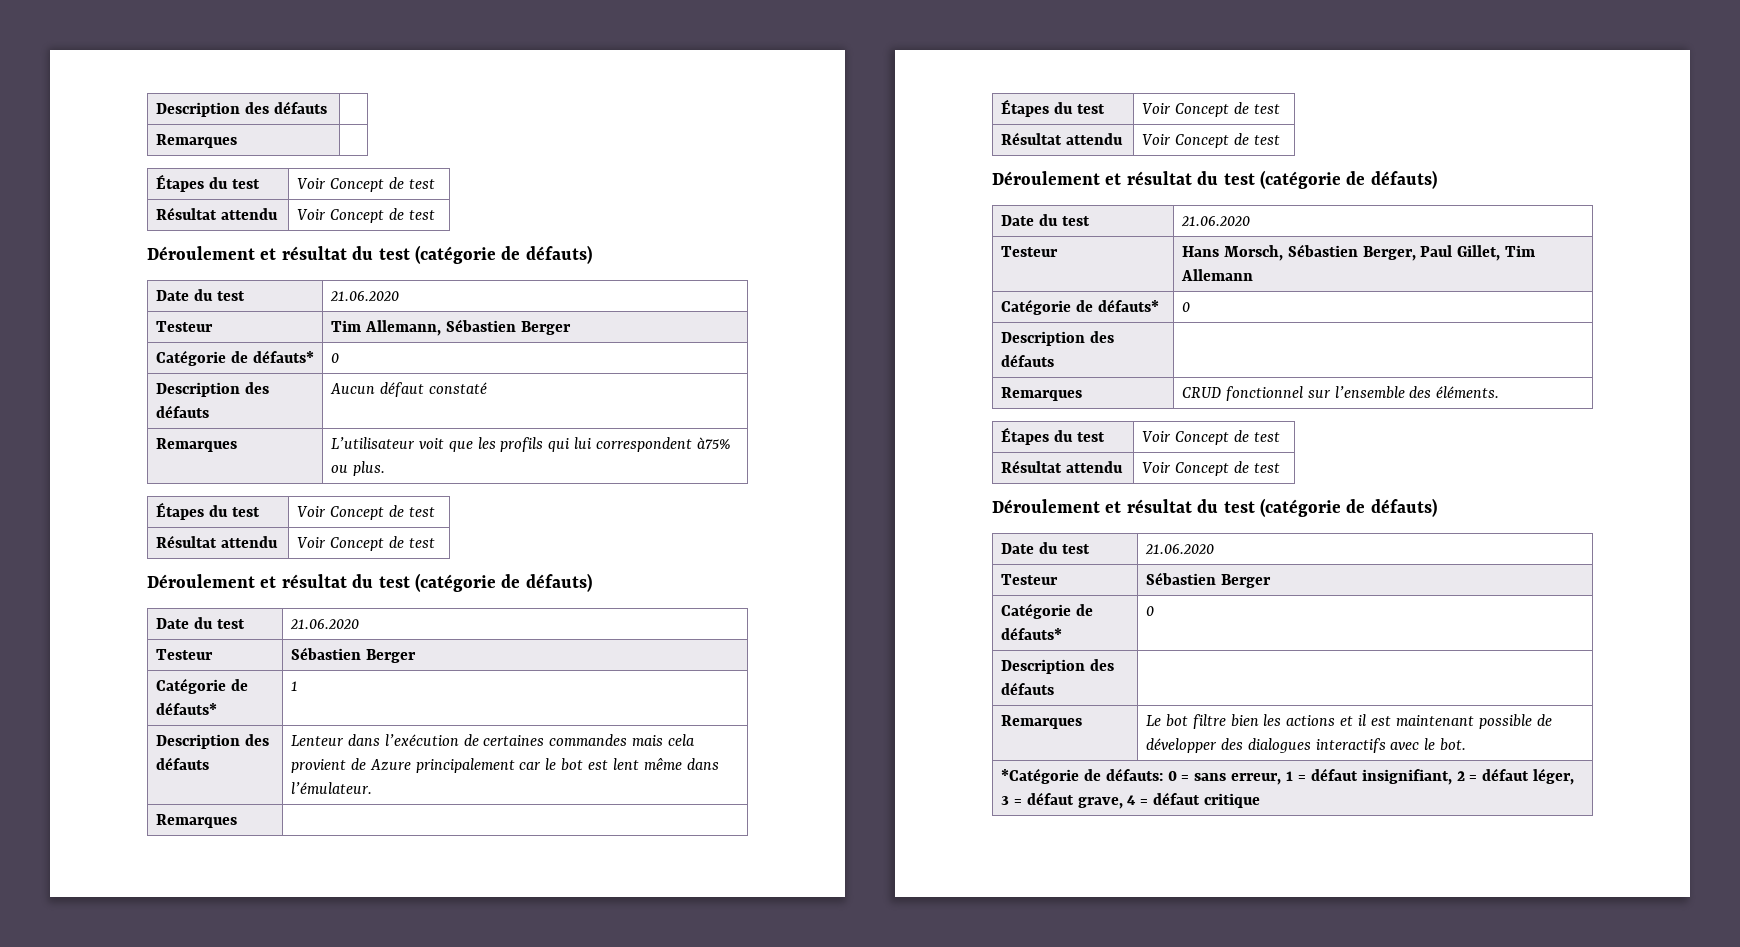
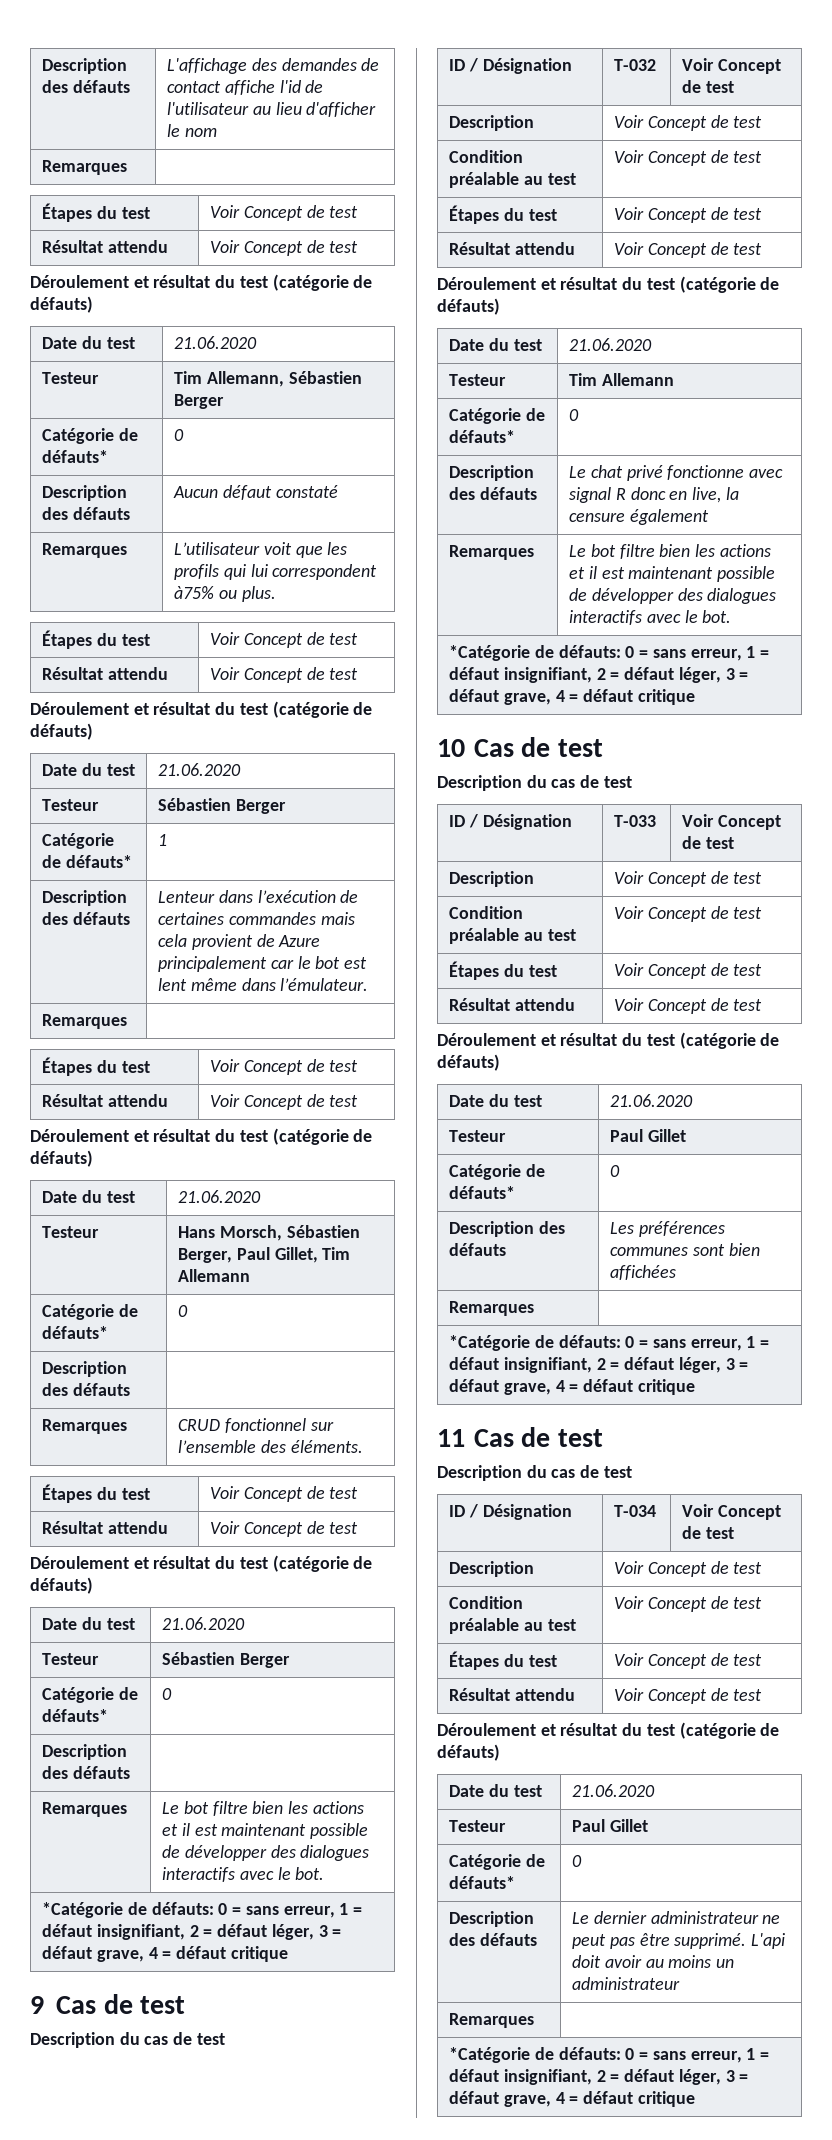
[156,101,327,117] Description des défauts | -> [42,58,128,74] [42,80,130,93] [167,58,380,74] [167,80,324,95] [167,102,377,117] [167,124,217,137] Description des défauts | L'affichage des demandes de contact affiche l'id de l'utilisateur au lieu d'afficher le nom
(1261, 800) none -> [30,1994,186,2014] [30,2032,225,2048] [449,58,572,74] [614,59,657,71] [682,58,781,74] [682,80,734,93] [449,115,535,131] [614,115,763,131] [449,150,524,163] [449,172,576,188] [614,150,763,166] [449,205,557,224] [614,207,763,223] [449,242,575,255] [614,242,763,258] [437,276,780,293] [437,298,500,315] [449,338,542,351] [569,338,653,351] [449,374,507,386] [569,373,674,386] [449,408,545,424] [449,430,516,443] [569,409,580,421] [449,465,535,481] [449,487,537,500] [569,465,784,481] [569,487,739,503] [569,509,709,525] [449,545,535,560] [569,544,771,559] [569,566,776,582] [569,588,777,604] [569,610,732,625] [449,645,770,661] [449,667,749,683] [449,689,695,705] [437,737,603,757] [437,775,632,791] [449,814,572,830] [614,815,657,827] [682,814,781,830] [682,836,734,849] [449,871,535,887] [614,871,763,887] [449,906,524,919] [449,928,576,944] [614,906,763,922] [449,961,557,980] [614,963,763,979] [449,998,575,1011] [614,998,763,1014] [437,1032,780,1049] [437,1054,500,1071] [449,1094,542,1107] [610,1094,694,1107] [449,1130,507,1142] [610,1129,686,1142] [449,1164,545,1180] [449,1186,516,1199] [610,1165,621,1177] [449,1221,565,1237] [449,1243,507,1256] [610,1221,725,1237] [610,1243,760,1256] [610,1265,677,1280] [449,1301,535,1316] [449,1335,770,1351] [449,1357,749,1373] [449,1379,695,1395] [437,1427,603,1447] [437,1465,632,1481] [449,1504,572,1520] [614,1505,657,1517] [682,1504,781,1520] [682,1526,734,1539] [449,1561,535,1577] [614,1561,763,1577] [449,1596,524,1609] [449,1618,576,1634] [614,1596,763,1612] [449,1651,557,1670] [614,1653,763,1669] [449,1688,575,1701] [614,1688,763,1704] [437,1722,780,1739] [437,1744,500,1761] [449,1784,542,1797] [572,1784,656,1797] [449,1820,507,1832] [572,1819,648,1832] [449,1854,545,1870] [449,1876,516,1889] [572,1855,583,1867] [449,1911,535,1927] [449,1933,537,1946] [572,1911,781,1924] [572,1933,786,1949] [572,1955,735,1968] [572,1977,681,1990] [449,2013,535,2028] [449,2047,770,2063] [449,2069,749,2085] [449,2091,695,2107] // 9 Cas de test // Description du cas de test // ID / Désignation | T-032 | Voir Concept de test // Description | Voir Concept de test // Condition préalable au test | Voir Concept de test // Étapes du test | Voir Concept de test // Résultat attendu | Voir Concept de test // Déroulement et résultat du test (catégorie de défauts) // Date du test | 21.06.2020 // Testeur | Tim Allemann // Catégorie de défauts* | 0 // Description des défauts | Le chat privé fonctionne avec signal R donc en live, la censure également // Remarques | Le bot filtre bien les actions et il est maintenant possible de développer des dialogues interactifs avec le bot. // *Catégorie de défauts: 0 = sans erreur, 1 = défaut insignifiant, 2 = défaut léger, 3 = défaut grave, 4 = défaut critique // 10 Cas de test // Description du cas de test // ID / Désignation | T-033 | Voir Concept de test // Description | Voir Concept de test // Condition préalable au test | Voir Concept de test // Étapes du test | Voir Concept de test // Résultat attendu | Voir Concept de test // Déroulement et résultat du test (catégorie de défauts) // Date du test | 21.06.2020 // Testeur | Paul Gillet // Catégorie de défauts* | 0 // Description des défauts | Les préférences communes sont bien affichées // Remarques | // *Catégorie de défauts: 0 = sans erreur, 1 = défaut insignifiant, 2 = défaut léger, 3 = défaut grave, 4 = défaut critique // 11 Cas de test // Description du cas de test // ID / Désignation | T-034 | Voir Concept de test // Description | Voir Concept de test // Condition préalable au test | Voir Concept de test // Étapes du test | Voir Concept de test // Résultat attendu | Voir Concept de test // Déroulement et résultat du test (catégorie de défauts) // Date du test | 21.06.2020 // Testeur | Paul Gillet // Catégorie de défauts* | 0 // Description des défauts | Le dernier administrateur ne peut pas être supprimé. L'api doit avoir au moins un administrateur // Remarques | // *Catégorie de défauts: 0 = sans erreur, 1 = défaut insignifiant, 2 = défaut léger, 3 = défaut grave, 4 = défaut critique

